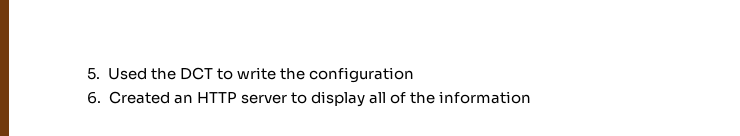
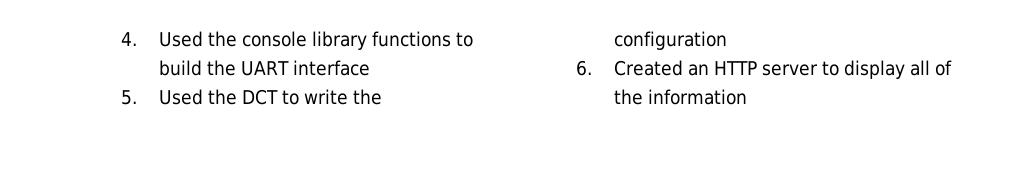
(87, 74) none -> [121,31,474,50] [158,60,370,76] 4. Used the console library functions to build the UART interface //

